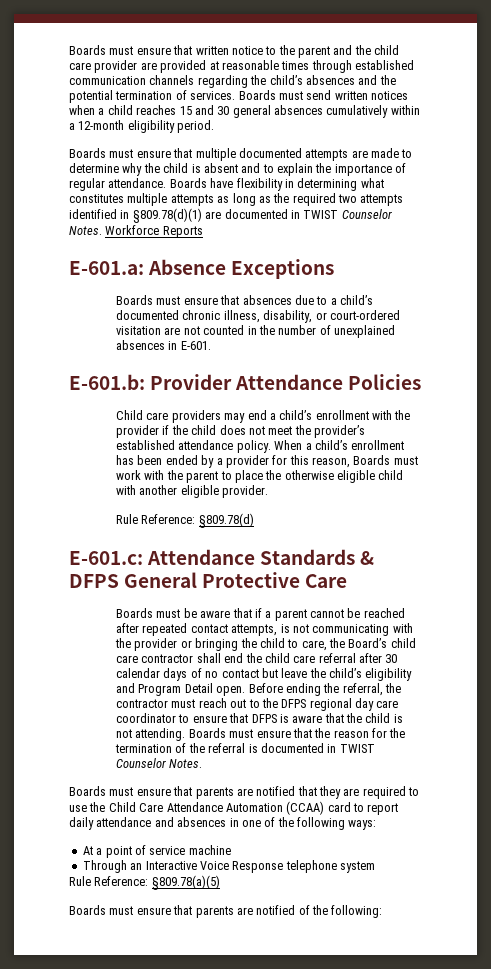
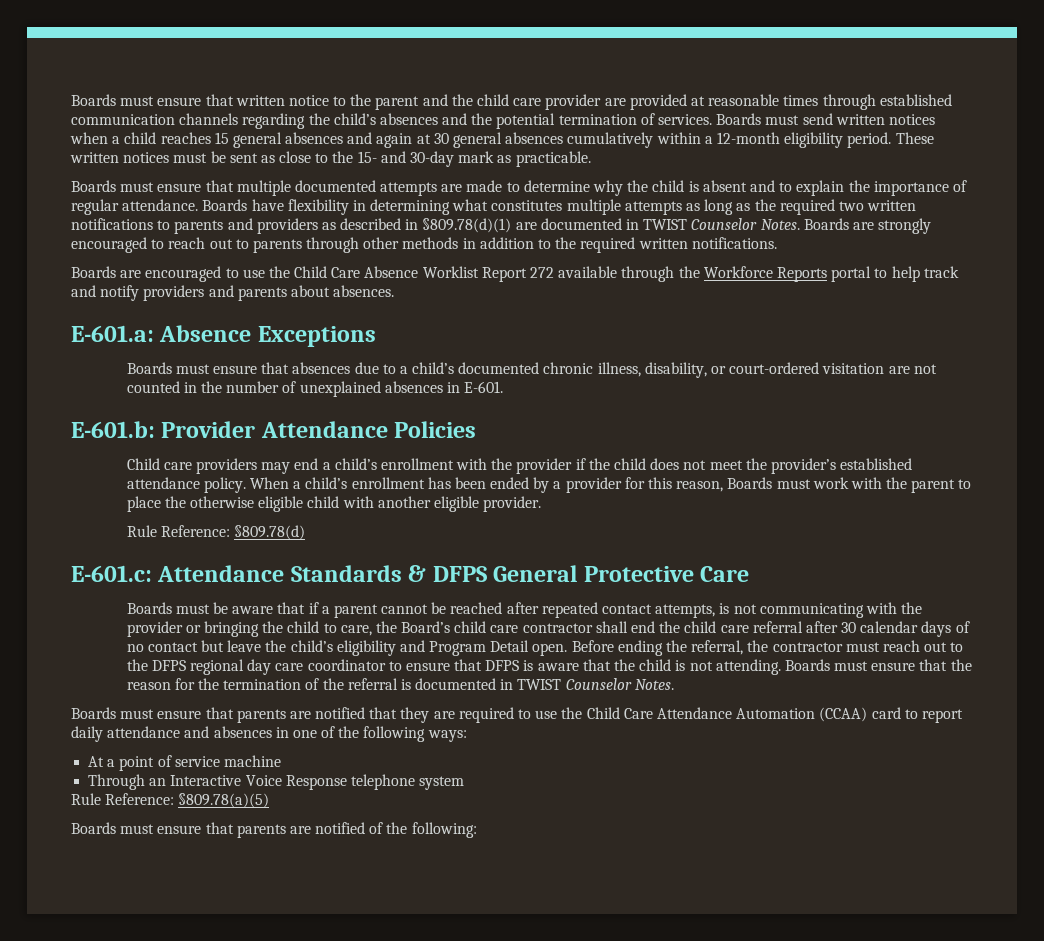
[194,105,214,115] and -> [232,132,431,148] general absences and again at
(215, 126) none -> [895,132,934,144] [70,151,591,167] These written notices must be sent as close to the 15- and 30-day mark as practicable.
[360,194,404,206] [69,209,117,219] attempts identified -> [867,200,917,211] [71,218,402,234] written notifications to parents and providers as described
[105,225,203,238] Workforce Reports -> [803,218,932,234] [71,237,777,253] [71,266,959,282] [71,285,395,301] Boards are strongly encouraged to reach out to parents through other methods in addition to the required written notifications. // Boards are encouraged to use the Child Care Absence Worklist Report 272 available through the Workforce Reports portal to help track and notify providers and parents about absences.

